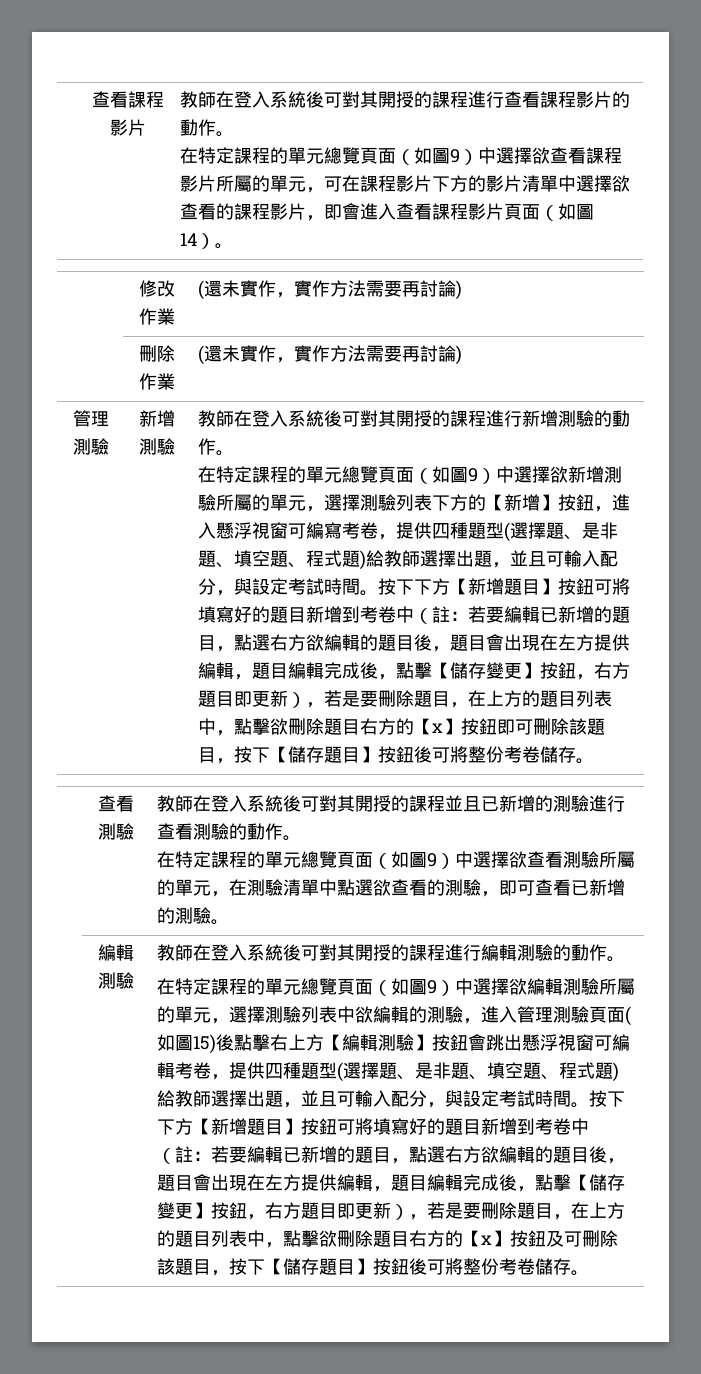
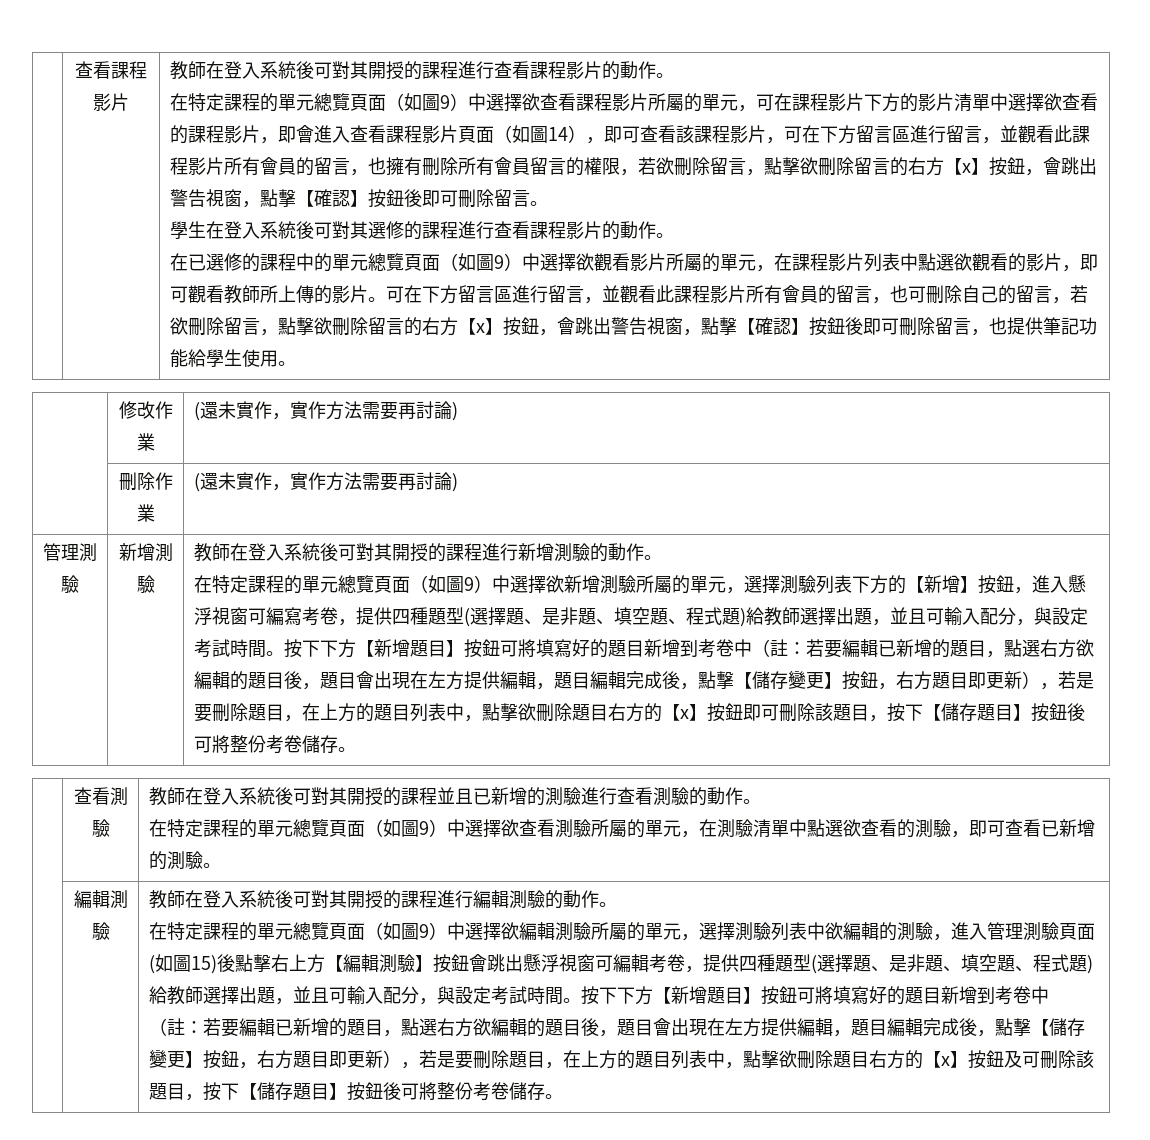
(216, 241) none -> [585,125,1090,144] [169,157,1097,176] [169,189,548,208] [169,221,674,240] [169,253,1098,272] [169,285,1088,304] [169,317,1097,336] [169,349,278,368] ，即可查看該課程影片，可在下方留言區進行留言，並觀看此課程影片所有會員的留言，也擁有刪除所有會員留言的權限，若欲刪除留言，點擊欲刪除留言的右方【x】按鈕，會跳出警告視窗，點擊【確認】按鈕後即可刪除留言。 // 學生在登入系統後可對其選修的課程進行查看課程影片的動作。 // 在已選修的課程中的單元總覽頁面（如圖9）中選擇欲觀看影片所屬的單元，在課程影片列表中點選欲觀看的影片，即可觀看教師所上傳的影片。可在下方留言區進行留言，並觀看此課程影片所有會員的留言，也可刪除自己的留言，若欲刪除留言，點擊欲刪除留言的右方【x】按鈕，會跳出警告視窗，點擊【確認】按鈕後即可刪除留言，也提供筆記功能給學生使用

